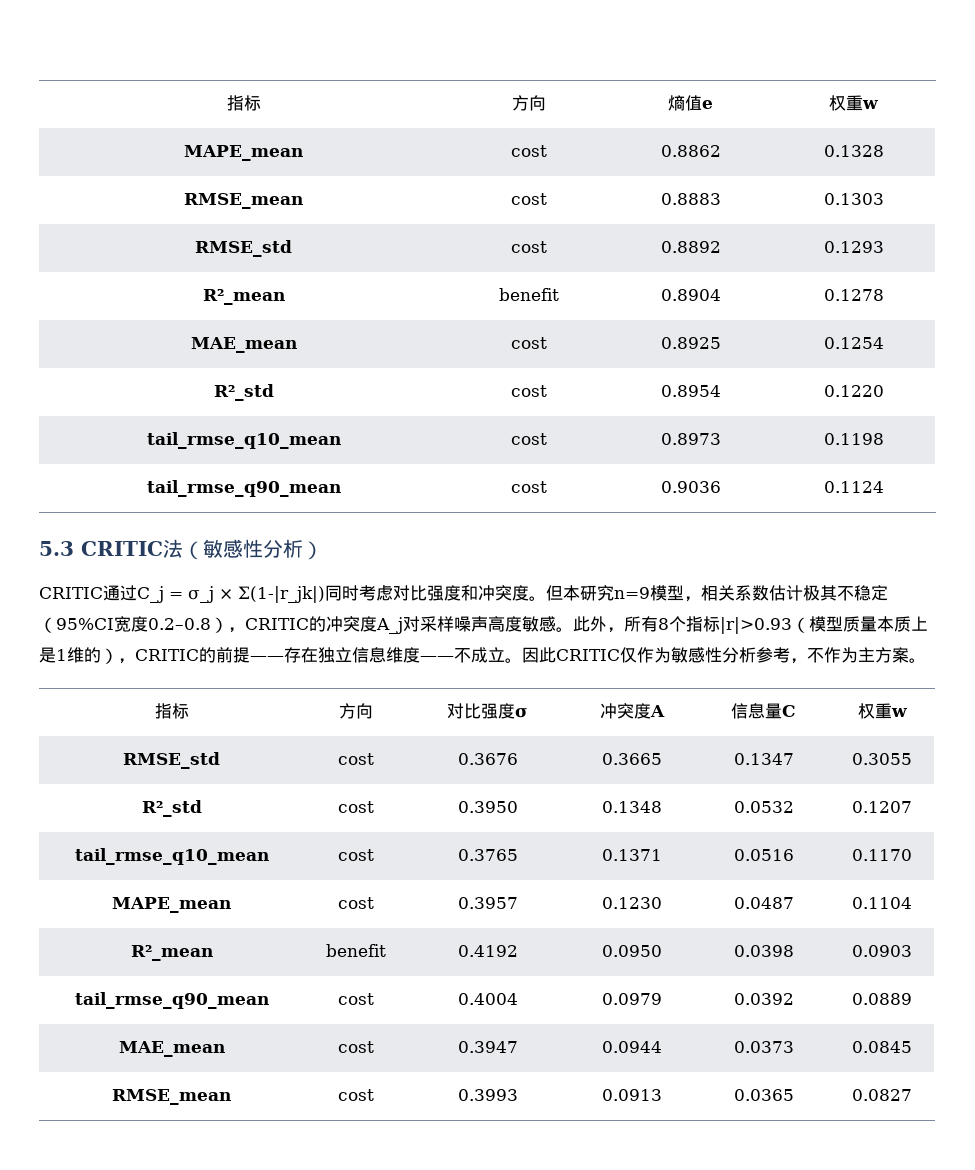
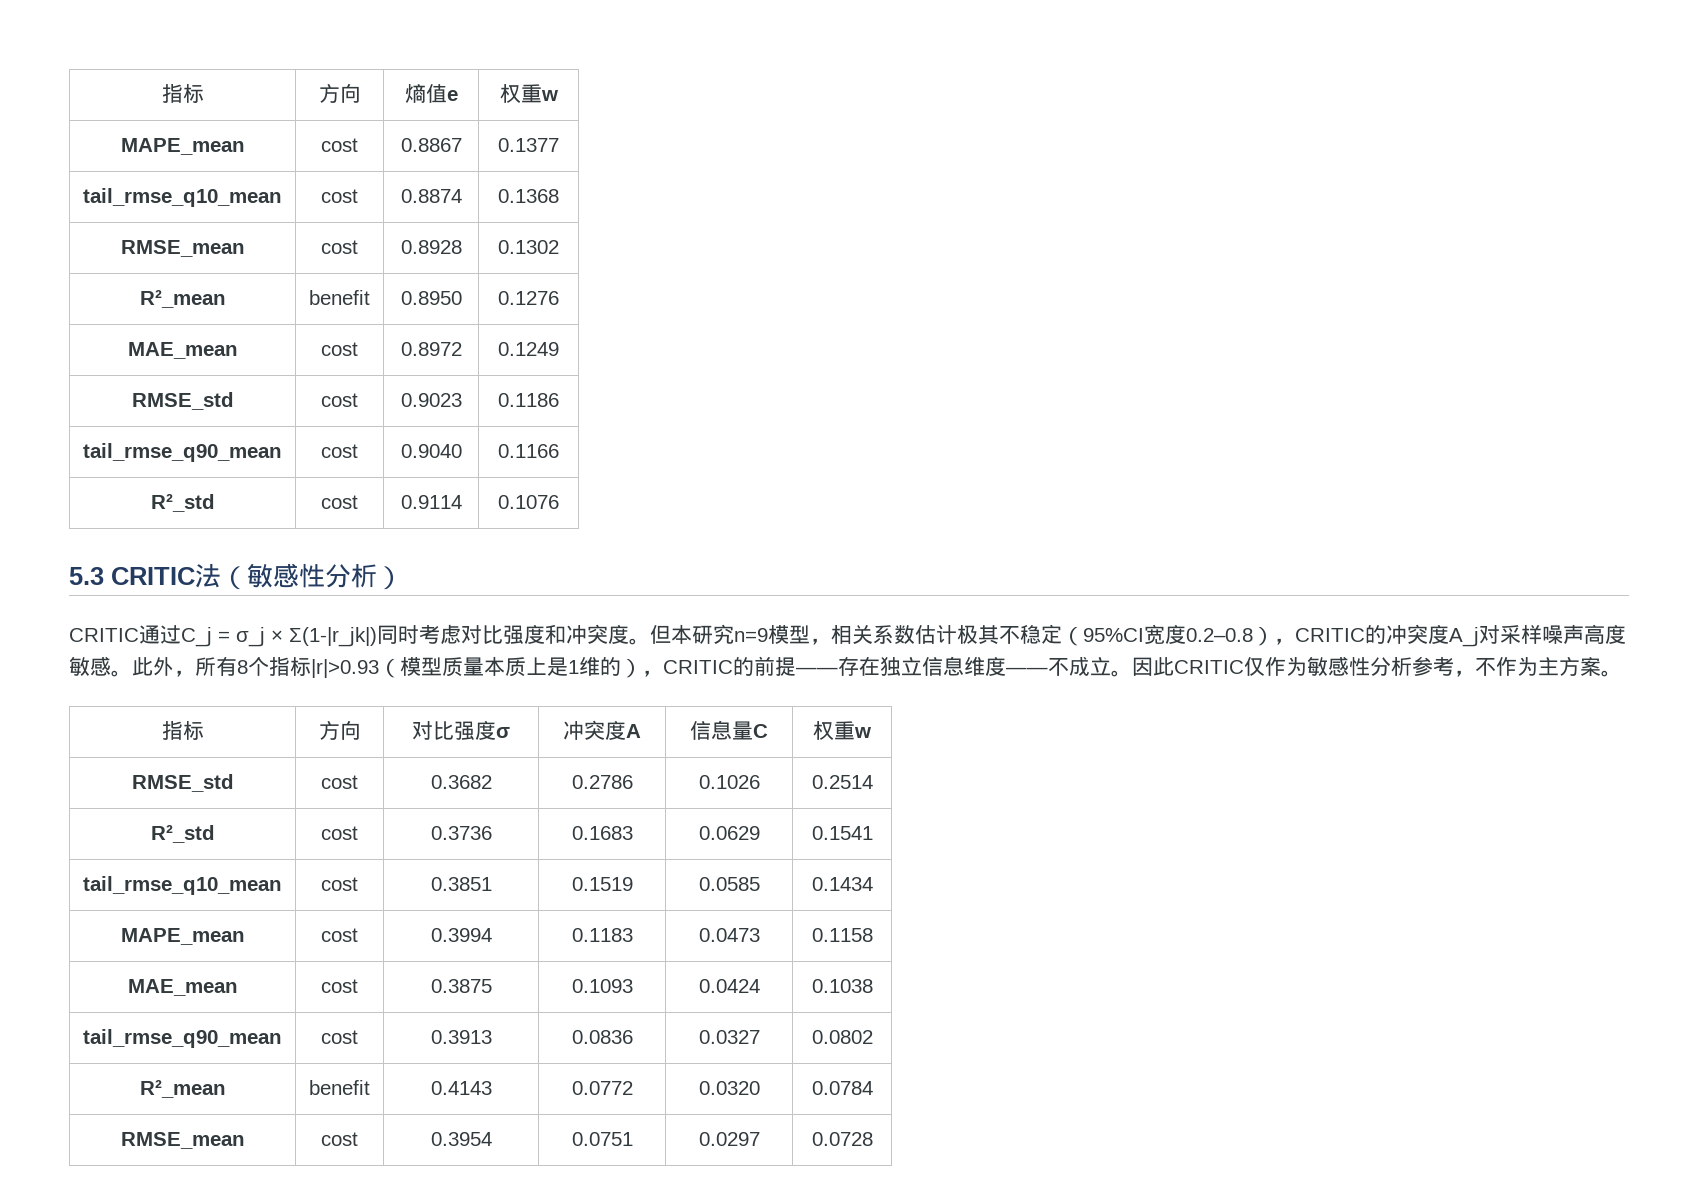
[660,145,721,157] [823,145,884,157] [184,193,303,209] [510,193,547,205] [660,193,721,205] [823,193,884,205] [195,240,292,257] [510,241,547,253] [660,241,721,253] [823,241,884,253] [202,289,285,305] [498,288,559,301] [660,289,721,301] [823,289,884,301] [190,337,297,353] [510,337,547,349] [660,337,721,349] [823,337,884,349] [213,384,274,401] [510,385,547,397] [660,385,721,397] [823,385,884,397] [146,432,341,449] [510,433,547,445] [660,433,721,445] [823,433,884,445] [146,480,341,497] [510,481,547,493] [660,481,721,493] [823,481,884,493] 0.8862 | 0.1328 // RMSE_mean | cost | 0.8883 | 0.1303 // RMSE_std | cost | 0.8892 | 0.1293 // R²_mean | benefit | 0.8904 | 0.1278 // MAE_mean | cost | 0.8925 | 0.1254 // R²_std | cost | 0.8954 | 0.1220 // tail_rmse_q10_mean | cost | 0.8973 | 0.1198 // tail_rmse_q90_mean | cost | 0.9036 | 0.1124 -> [400,138,462,152] [498,138,559,152] [83,188,282,207] [321,189,358,203] [400,189,462,203] [498,189,559,203] [120,240,245,257] [321,240,358,254] [400,240,462,254] [498,240,559,254] [139,290,226,308] [309,290,370,305] [400,291,462,305] [498,291,559,305] [127,342,238,359] [321,342,358,356] [400,342,462,356] [498,342,559,356] [131,392,234,410] [321,393,358,407] [400,393,462,407] [498,393,559,407] [83,443,282,462] [321,444,358,458] [400,444,462,458] [498,444,559,458] [150,494,215,512] [321,495,358,509] [400,495,462,509] [498,495,559,509] 0.8867 | 0.1377 // tail_rmse_q10_mean | cost | 0.8874 | 0.1368 // RMSE_mean | cost | 0.8928 | 0.1302 // R²_mean | benefit | 0.8950 | 0.1276 // MAE_mean | cost | 0.8972 | 0.1249 // RMSE_std | cost | 0.9023 | 0.1186 // tail_rmse_q90_mean | cost | 0.9040 | 0.1166 // R²_std | cost | 0.9114 | 0.1076
[457,753,518,765] [602,753,662,765] [733,753,794,765] [852,753,912,765] [141,800,202,817] [338,801,374,813] [457,801,518,813] [602,801,662,813] [733,801,794,813] [852,801,912,813] [74,848,269,865] [338,849,374,861] [457,849,518,861] [602,849,662,861] [733,849,794,861] [852,849,912,861] [112,897,231,913] [338,897,374,909] [457,897,518,909] [602,897,662,909] [733,897,794,909] [852,897,912,909] [130,945,213,961] [326,944,386,957] [457,945,518,957] [602,945,662,957] [733,945,794,957] [852,945,912,957] [74,992,269,1009] [338,993,374,1005] [457,993,518,1005] [602,993,662,1005] [733,993,794,1005] [852,993,912,1005] [118,1041,225,1057] [338,1041,374,1053] [457,1041,518,1053] [602,1041,662,1053] [733,1041,794,1053] [852,1041,912,1053] [112,1089,231,1105] [338,1089,374,1101] [457,1089,518,1101] [602,1089,662,1101] [733,1089,794,1101] [852,1089,912,1101] 0.3676 | 0.3665 | 0.1347 | 0.3055 // R²_std | cost | 0.3950 | 0.1348 | 0.0532 | 0.1207 // tail_rmse_q10_mean | cost | 0.3765 | 0.1371 | 0.0516 | 0.1170 // MAPE_mean | cost | 0.3957 | 0.1230 | 0.0487 | 0.1104 // R²_mean | benefit | 0.4192 | 0.0950 | 0.0398 | 0.0903 // tail_rmse_q90_mean | cost | 0.4004 | 0.0979 | 0.0392 | 0.0889 // MAE_mean | cost | 0.3947 | 0.0944 | 0.0373 | 0.0845 // RMSE_mean | cost | 0.3993 | 0.0913 | 0.0365 | 0.0827 -> [430,775,492,789] [571,775,633,789] [698,775,760,789] [811,775,873,789] [150,825,215,843] [321,826,358,840] [430,826,492,840] [571,826,633,840] [698,826,760,840] [811,826,873,840] [83,876,282,895] [321,877,358,891] [430,877,492,891] [571,877,633,891] [698,877,760,891] [811,877,873,891] [120,928,245,945] [321,928,358,942] [430,928,492,942] [571,928,633,942] [698,928,760,942] [811,928,873,942] [127,979,238,996] [321,979,358,993] [430,979,492,993] [571,979,633,993] [698,979,760,993] [811,979,873,993] [83,1029,282,1048] [321,1030,358,1044] [430,1030,492,1044] [571,1030,633,1044] [698,1030,760,1044] [811,1030,873,1044] [139,1080,226,1098] [309,1080,370,1095] [430,1081,492,1095] [571,1081,633,1095] [698,1081,760,1095] [811,1081,873,1095] [120,1132,245,1149] [321,1132,358,1146] [430,1132,492,1146] [571,1132,633,1146] [698,1132,760,1146] [811,1132,873,1146] 0.3682 | 0.2786 | 0.1026 | 0.2514 // R²_std | cost | 0.3736 | 0.1683 | 0.0629 | 0.1541 // tail_rmse_q10_mean | cost | 0.3851 | 0.1519 | 0.0585 | 0.1434 // MAPE_mean | cost | 0.3994 | 0.1183 | 0.0473 | 0.1158 // MAE_mean | cost | 0.3875 | 0.1093 | 0.0424 | 0.1038 // tail_rmse_q90_mean | cost | 0.3913 | 0.0836 | 0.0327 | 0.0802 // R²_mean | benefit | 0.4143 | 0.0772 | 0.0320 | 0.0784 // RMSE_mean | cost | 0.3954 | 0.0751 | 0.0297 | 0.0728

